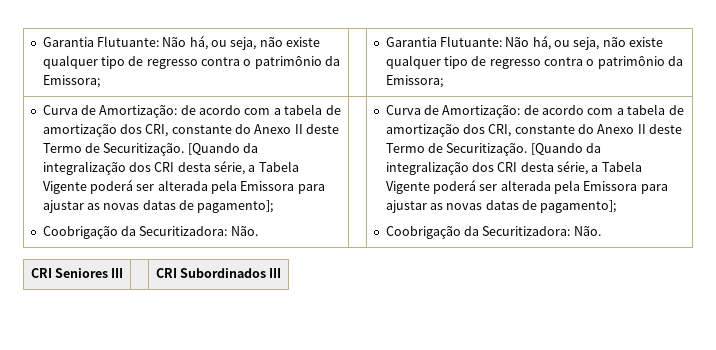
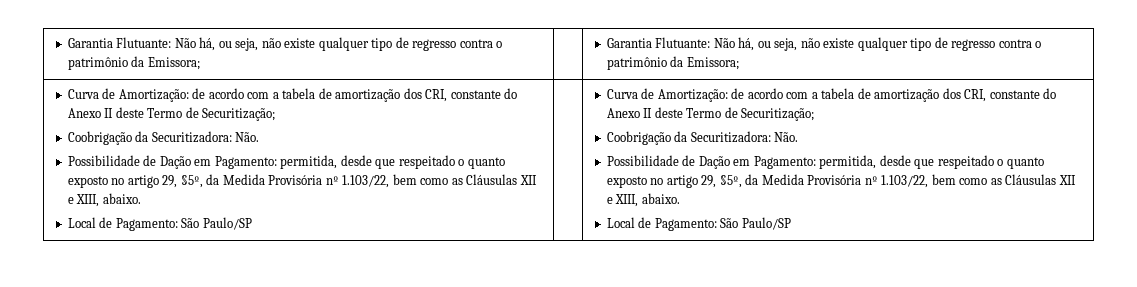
[103,143,259,156] [42,161,299,175] [42,180,325,194] [42,200,274,213] [42,226,258,239] Securitização. [Quando da integralização dos CRI desta série, a Tabela Vigente poderá ser alterada pela Emissora para ajustar as novas datas de pagamento]; // Coobrigação da Securitizadora: Não. -> [202,108,276,121] [67,131,260,145] [67,155,505,169] [67,174,537,188] [67,193,141,207] [67,217,252,231] Securitização; // Coobrigação da Securitizadora: Não. // Possibilidade de Dação em Pagamento: permitida, desde que respeitado o quanto exposto no artigo 29, §5º, da Medida Provisória nº 1.103/22, bem como as Cláusulas XII e XIII, abaixo. // Local de Pagamento: São Paulo/SP
[446,143,602,156] [385,161,642,175] [385,180,668,194] [385,200,617,213] [385,226,601,239] [30,268,124,278] [155,268,282,278] Securitização. [Quando da integralização dos CRI desta série, a Tabela Vigente poderá ser alterada pela Emissora para ajustar as novas datas de pagamento]; // Coobrigação da Securitizadora: Não. // CRI Seniores III | | CRI Subordinados III -> [741,108,815,121] [606,131,799,145] [606,155,1044,169] [606,174,1076,188] [606,193,680,207] [606,217,791,231] Securitização; // Coobrigação da Securitizadora: Não. // Possibilidade de Dação em Pagamento: permitida, desde que respeitado o quanto exposto no artigo 29, §5º, da Medida Provisória nº 1.103/22, bem como as Cláusulas XII e XIII, abaixo. // Local de Pagamento: São Paulo/SP

